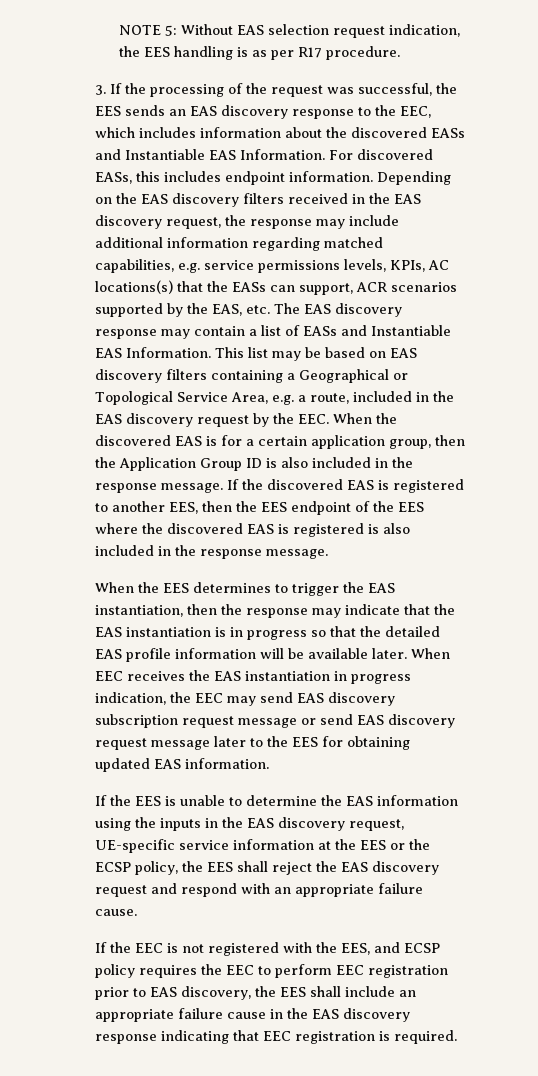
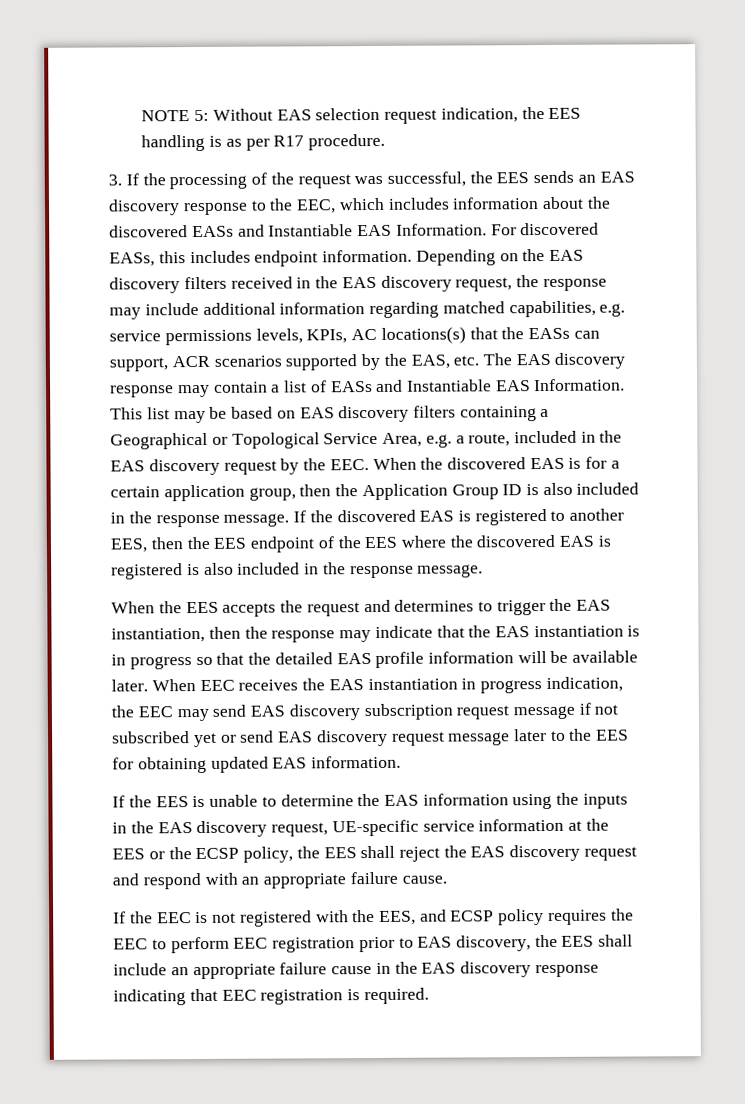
(190, 588) none -> [222,599,391,617] accepts the request and
(298, 723) none -> [578,702,619,715] [112,731,217,748] if not subscribed yet

